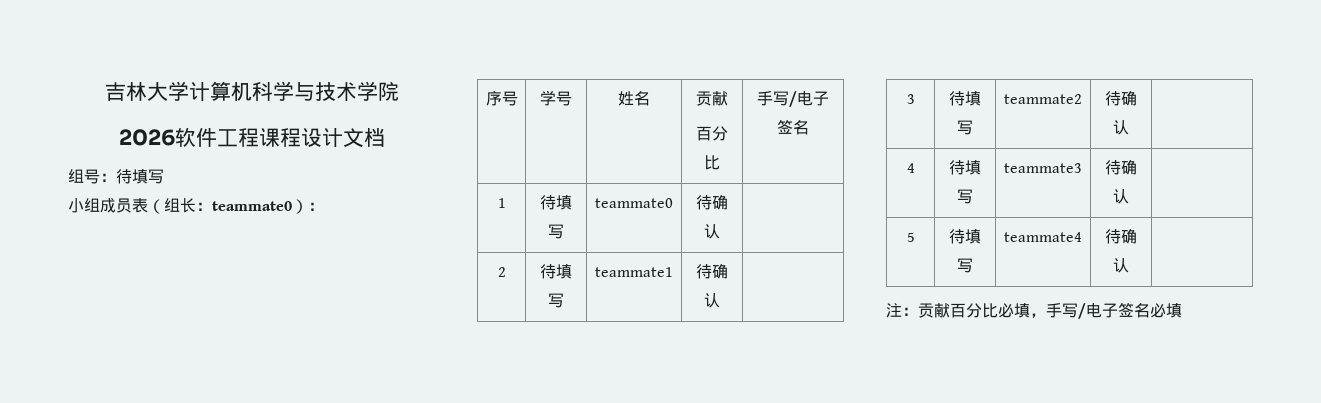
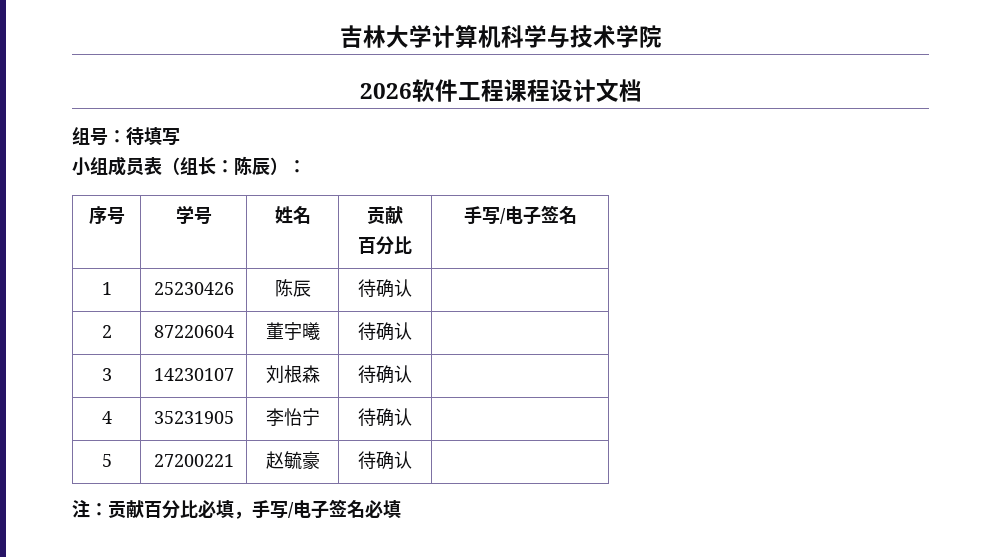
[212,201,292,211] teammate0 -> [234,156,270,175] 陈辰
[540,195,572,210] [548,224,564,239] [595,198,673,208] 待填写 | teammate0 -> [153,282,234,295] [274,279,311,297] 25230426 | 陈辰
[540,264,572,279] [548,293,564,308] [595,267,673,277] 待填写 | teammate1 -> [153,325,234,338] [265,322,320,340] 87220604 | 董宇曦
[949,91,981,106] [957,120,973,135] [1004,94,1082,104] 待填写 | teammate2 -> [153,368,234,381] [265,365,320,383] 14230107 | 刘根森
[949,160,981,175] [957,189,973,204] [1004,163,1082,173] 待填写 | teammate3 -> [153,411,234,424] [265,408,320,426] 35231905 | 李怡宁
[949,229,981,244] [957,258,973,273] [1004,232,1082,242] 待填写 | teammate4 -> [153,454,234,467] [265,451,320,470] 27200221 | 赵毓豪

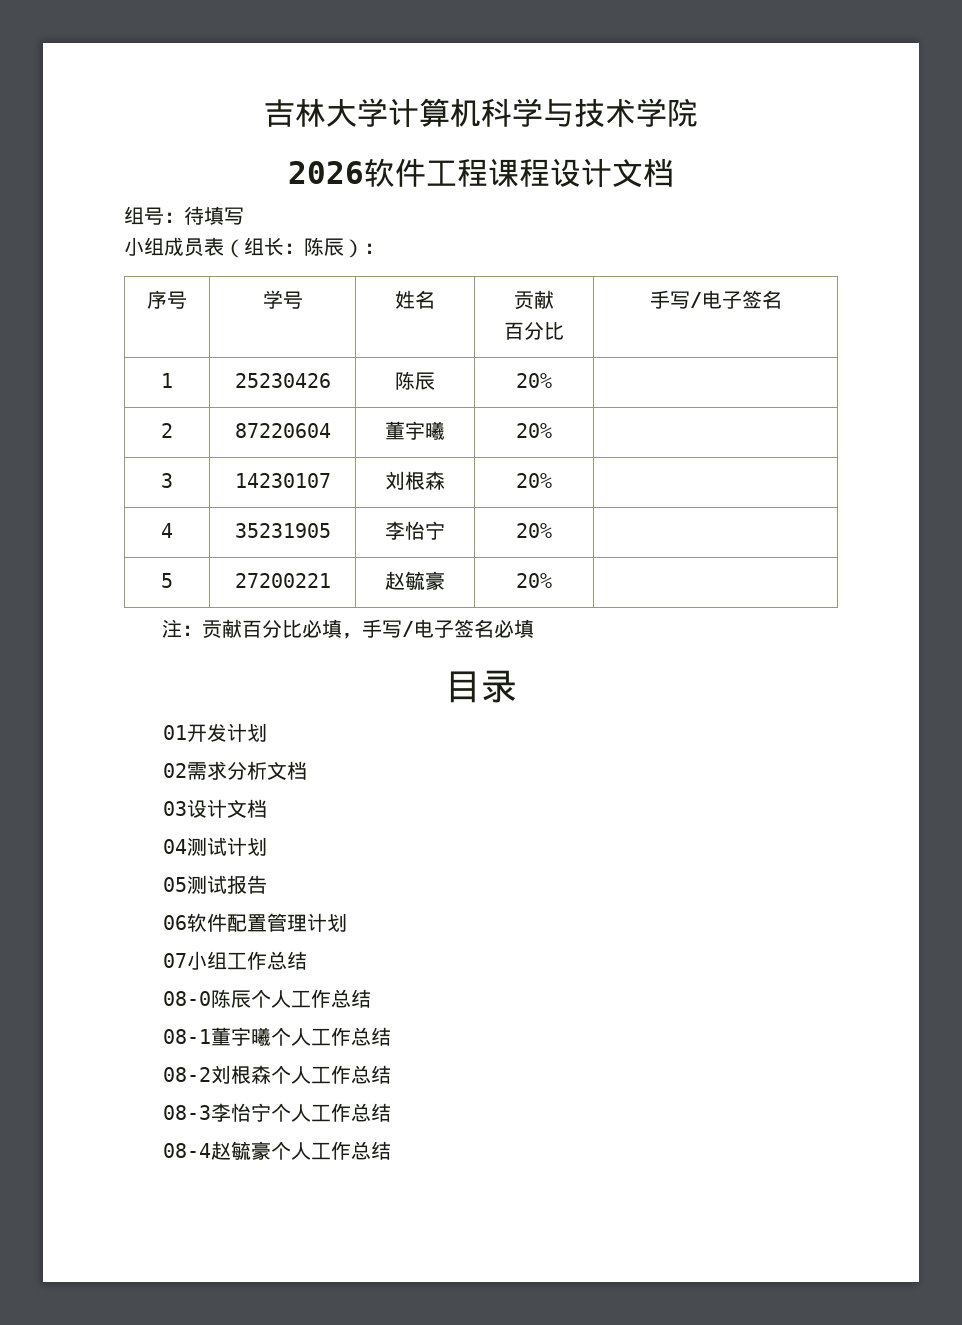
[357,279,412,298] 待确认 -> [516,373,552,388] 20%
[357,322,412,341] 待确认 -> [516,423,552,438] 20%
[357,365,412,384] 待确认 -> [516,473,552,488] 20%
[357,408,412,427] 待确认 -> [516,523,552,538] 20%
[357,451,412,470] 待确认 -> [516,573,552,588] 20%
(401, 509) none -> [445,670,517,703] [162,723,267,742] [162,761,307,780] [162,799,267,818] [162,837,267,856] [162,875,267,894] [162,913,347,932] [162,951,307,970] [162,989,371,1008] [162,1027,391,1046] [162,1065,391,1084] [162,1103,391,1122] [162,1141,391,1160] // 目录 // 01开发计划 // 02需求分析文档 // 03设计文档 // 04测试计划 // 05测试报告 // 06软件配置管理计划 // 07小组工作总结 // 08-0陈辰个人工作总结 // 08-1董宇曦个人工作总结 // 08-2刘根森个人工作总结 // 08-3李怡宁个人工作总结 // 08-4赵毓豪个人工作总结

